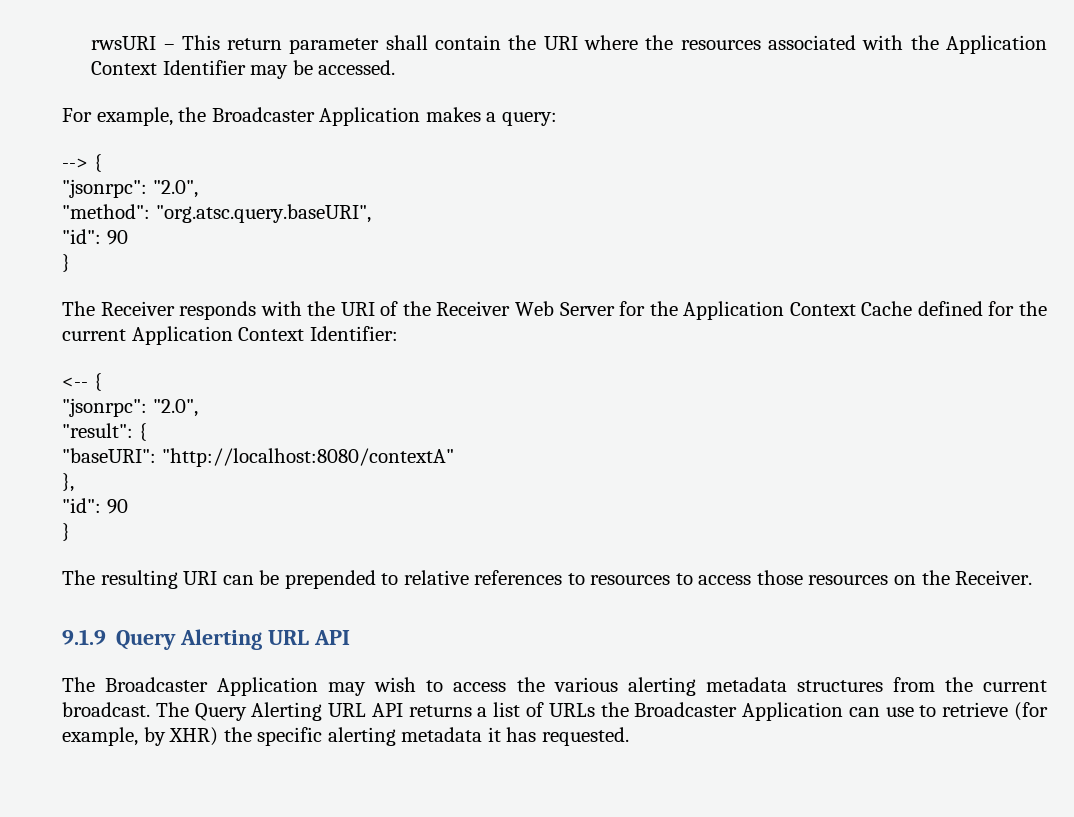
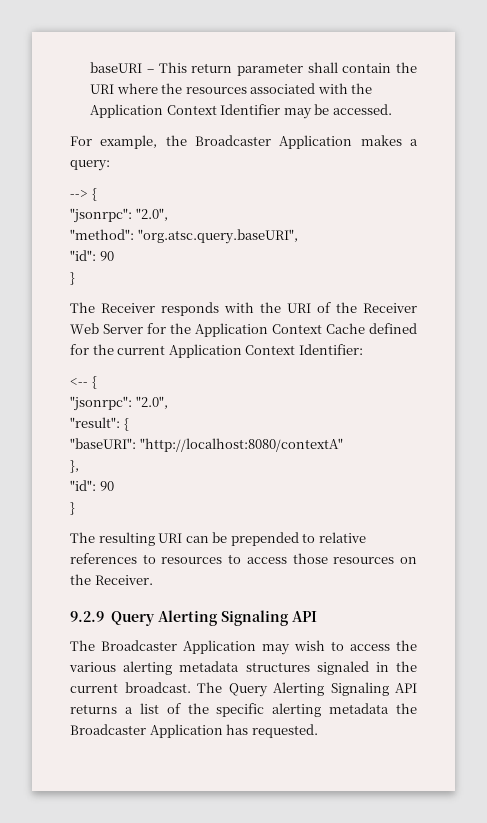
[91,36,157,50] rwsURI -> [90,62,143,73] baseURI
[62,629,310,650] 9.1.9 Query Alerting URL -> [70,610,289,626] 9.2.9 Query Alerting Signaling
[892,677,935,692] from -> [316,661,389,675] signaled in
[328,703,367,717] URL -> [330,682,389,696] Signaling
[548,702,1049,721] [62,727,219,746] URLs the Broadcaster Application can use to retrieve (for example, by XHR) -> (181, 708) none
[487,727,501,742] it -> [396,703,417,714] [70,724,223,738] the Broadcaster Application

